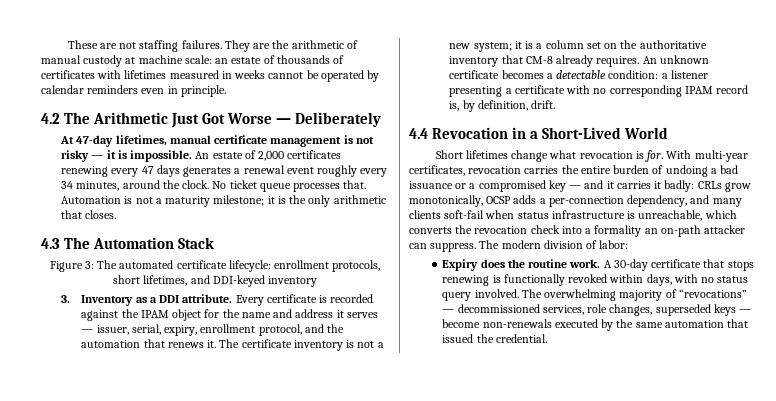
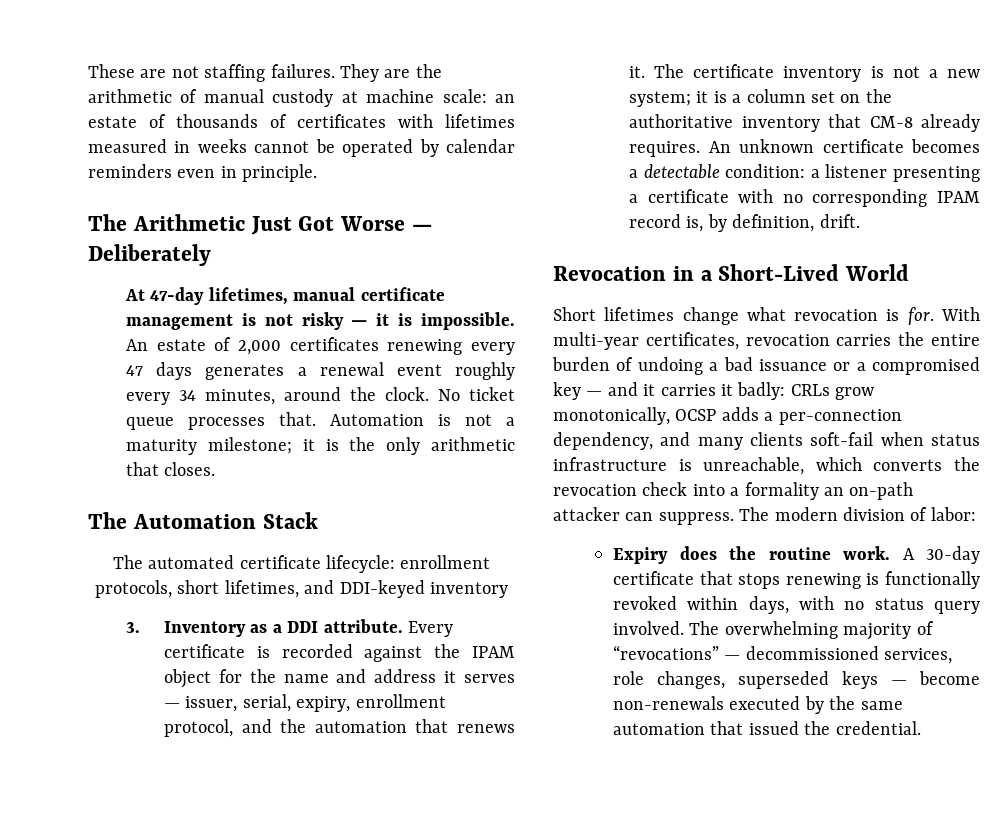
[41,113,60,124] 4.2 -> (318, 173) none
[41,238,60,249] 4.3 -> (216, 469) none
[49,261,94,272] Figure 3: -> (318, 520) none
[409,128,428,139] 4.4 -> (860, 221) none

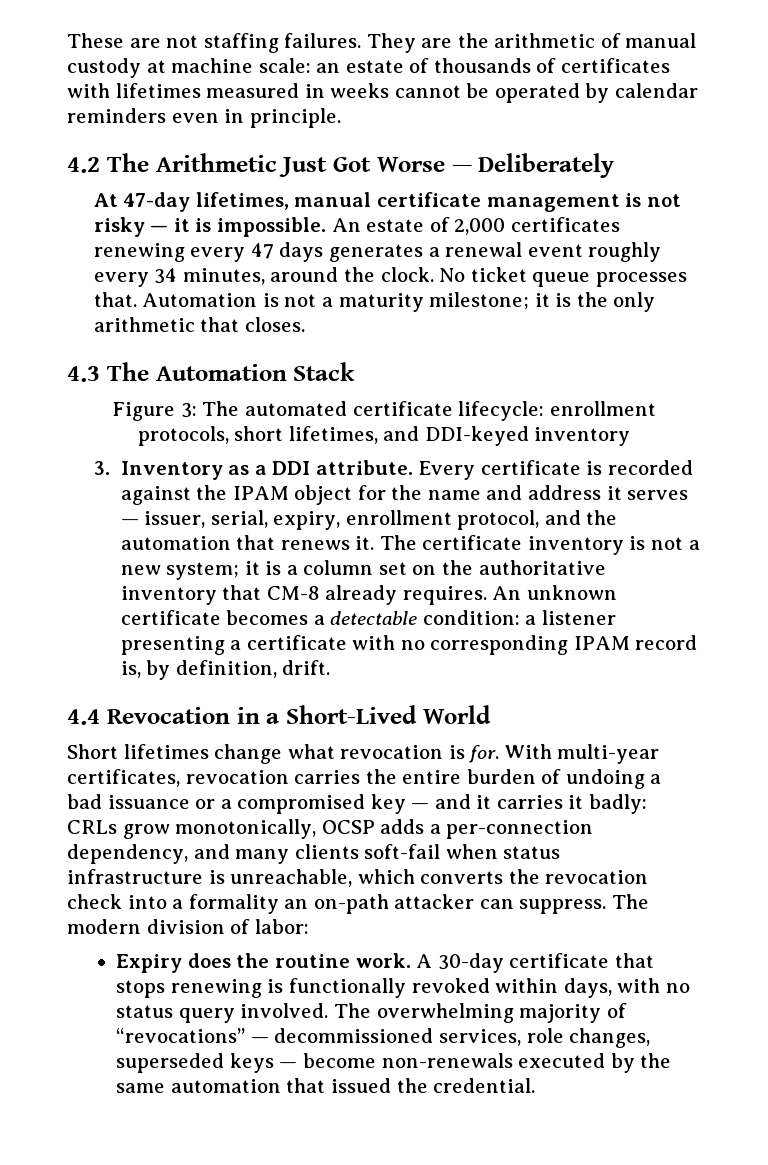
(318, 173) none -> [67,157,100,173] 4.2
(216, 469) none -> [67,366,100,382] 4.3
(318, 520) none -> [112,402,197,421] Figure 3:
(860, 221) none -> [67,709,100,725] 4.4

